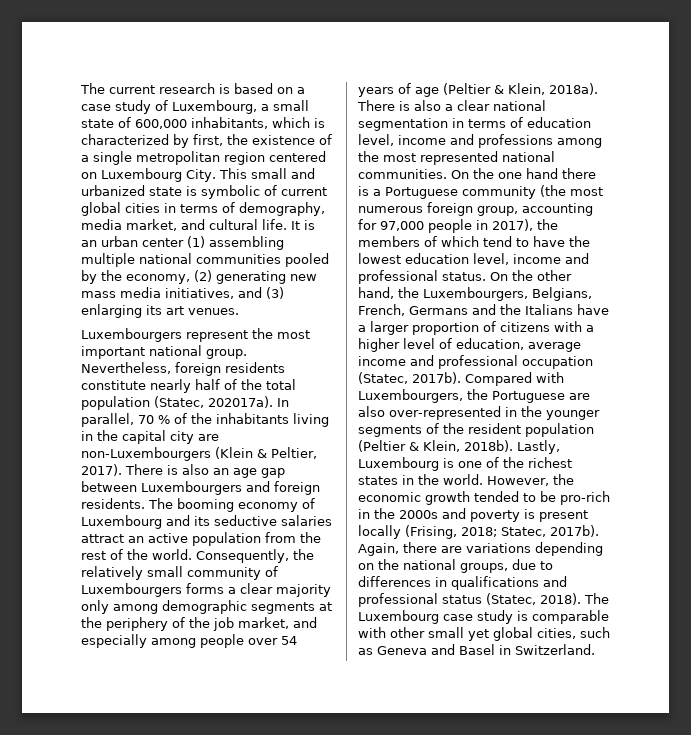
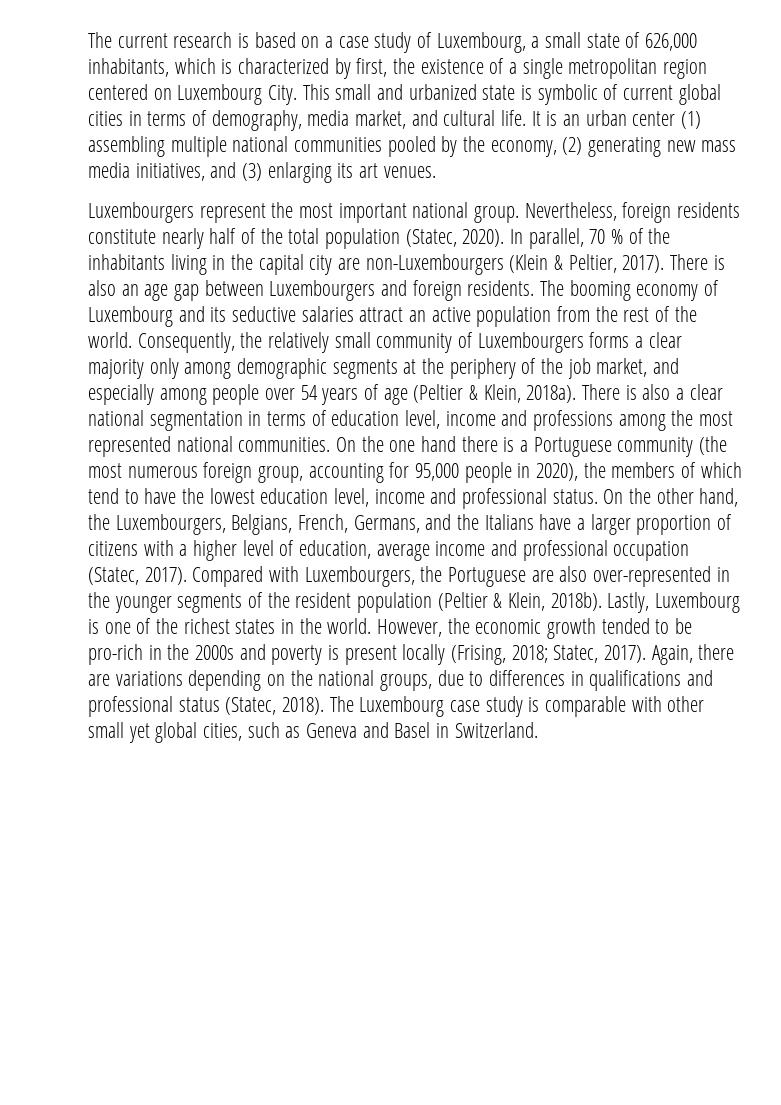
[135,119,187,129] 600,000 -> [645,33,698,51] 626,000
[208,396,273,408] 202017a). -> [462,229,505,247] 2020).
[380,221,424,231] 97,000 -> [415,463,460,481] 95,000
[492,219,533,231] 2017), -> [536,463,579,481] 2020),
[409,306,468,315] Germans -> [353,515,420,533] Germans,
[412,372,461,384] 2017b). -> [144,567,187,585] 2017).
[550,525,599,537] 2017b). -> [604,645,647,663] 2017).

